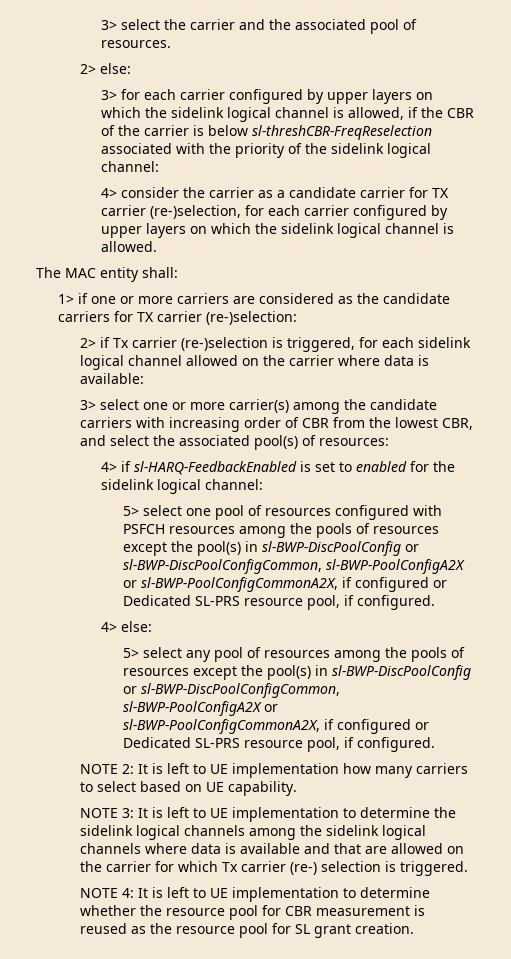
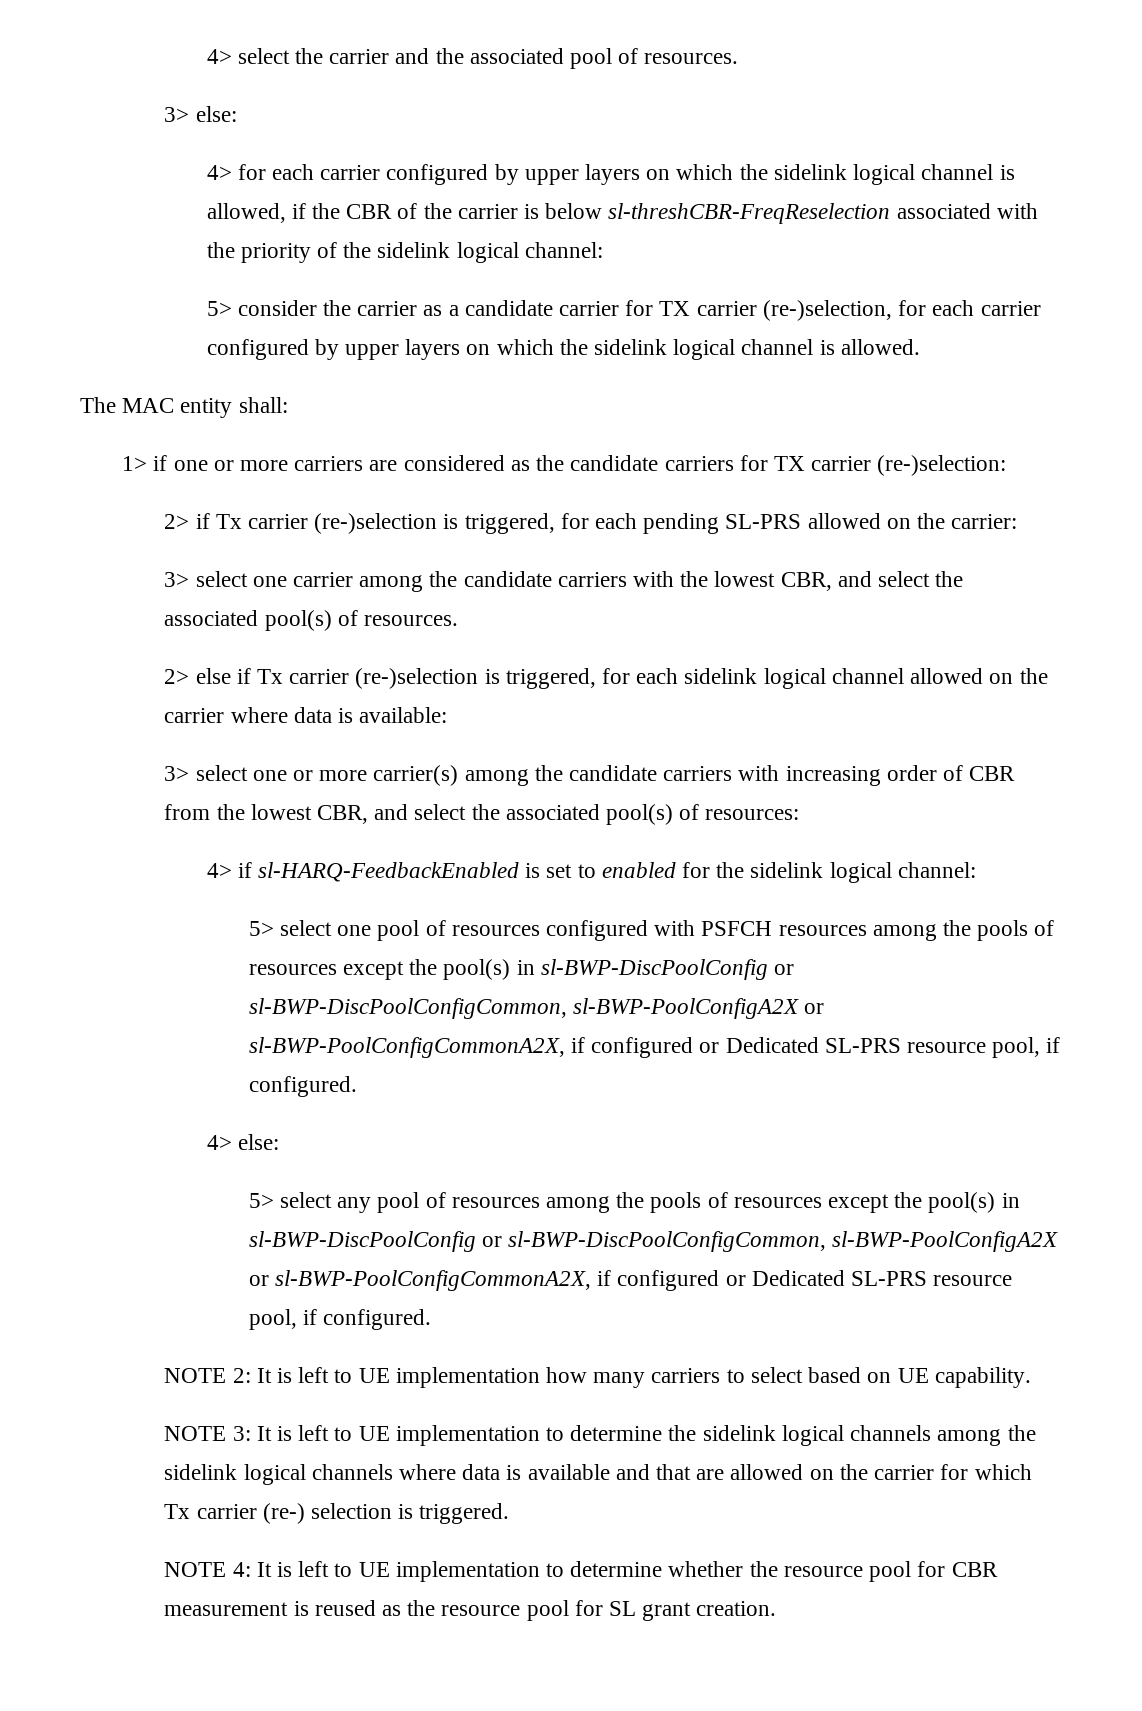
[101,20,118,30] 3> -> [206,49,232,64] 4>
[79,63,131,74] [101,90,118,100] 2> else: // 3> -> [164,106,237,122] [206,165,232,180] 3> else: // 4>
[101,188,118,198] 4> -> [206,301,232,316] 5>
(414, 342) none -> [643,513,1018,534] [164,571,964,592] [164,610,459,631] [164,668,679,689] pending SL-PRS allowed on the carrier: // 3> select one carrier among the candidate carriers with the lowest CBR, and select the associated pool(s) of resources. // 2> else if Tx carrier (re-)selection is triggered, for each

